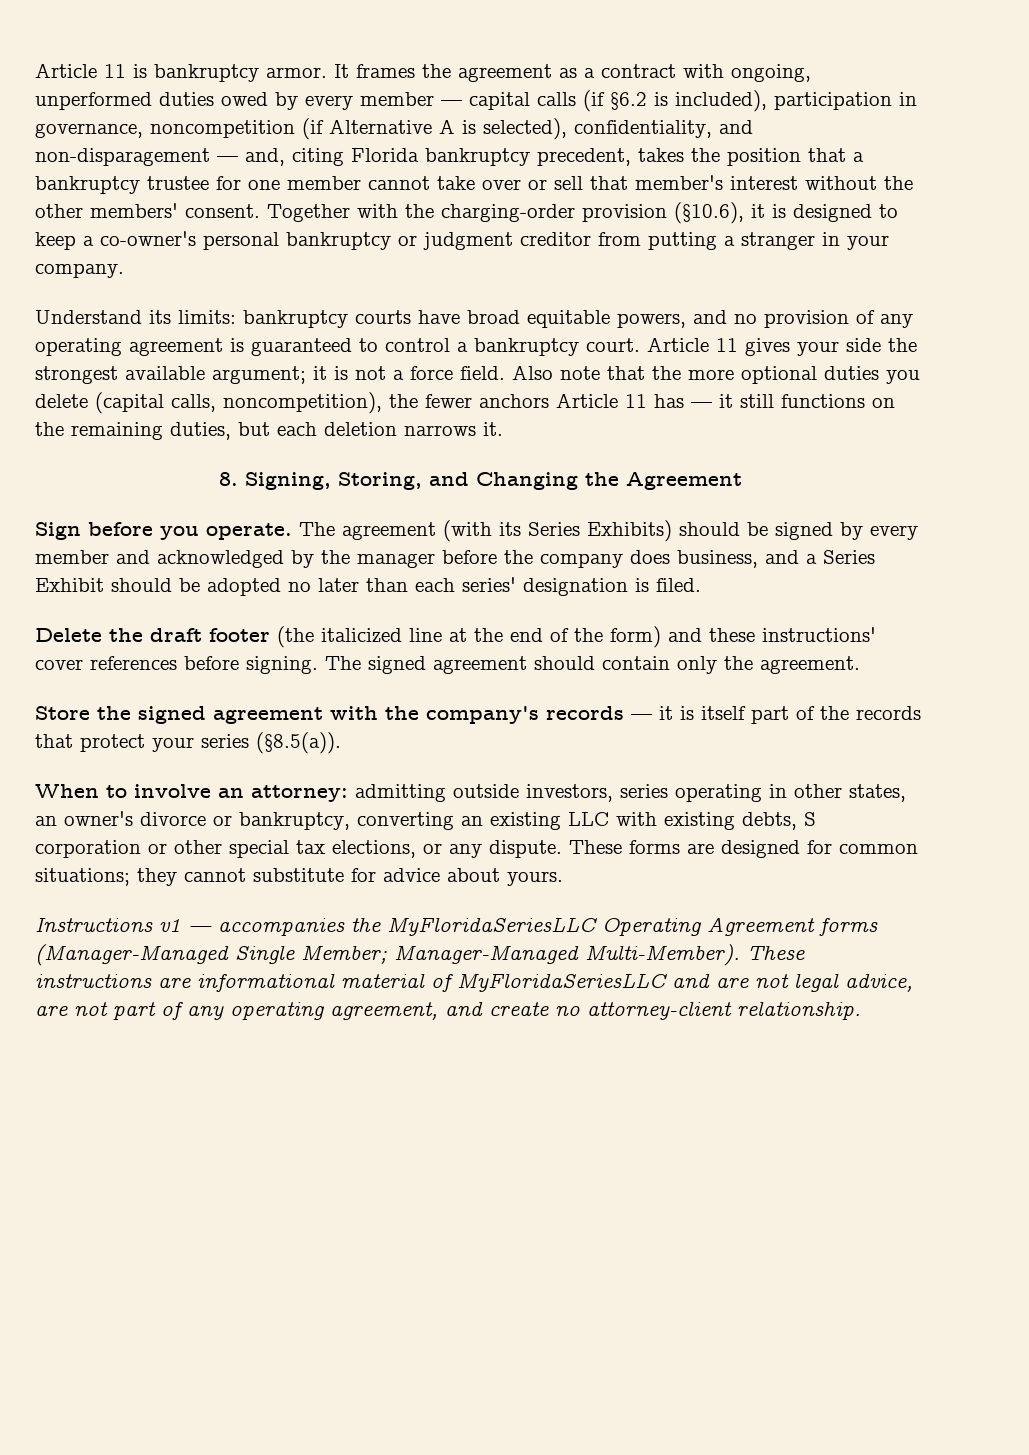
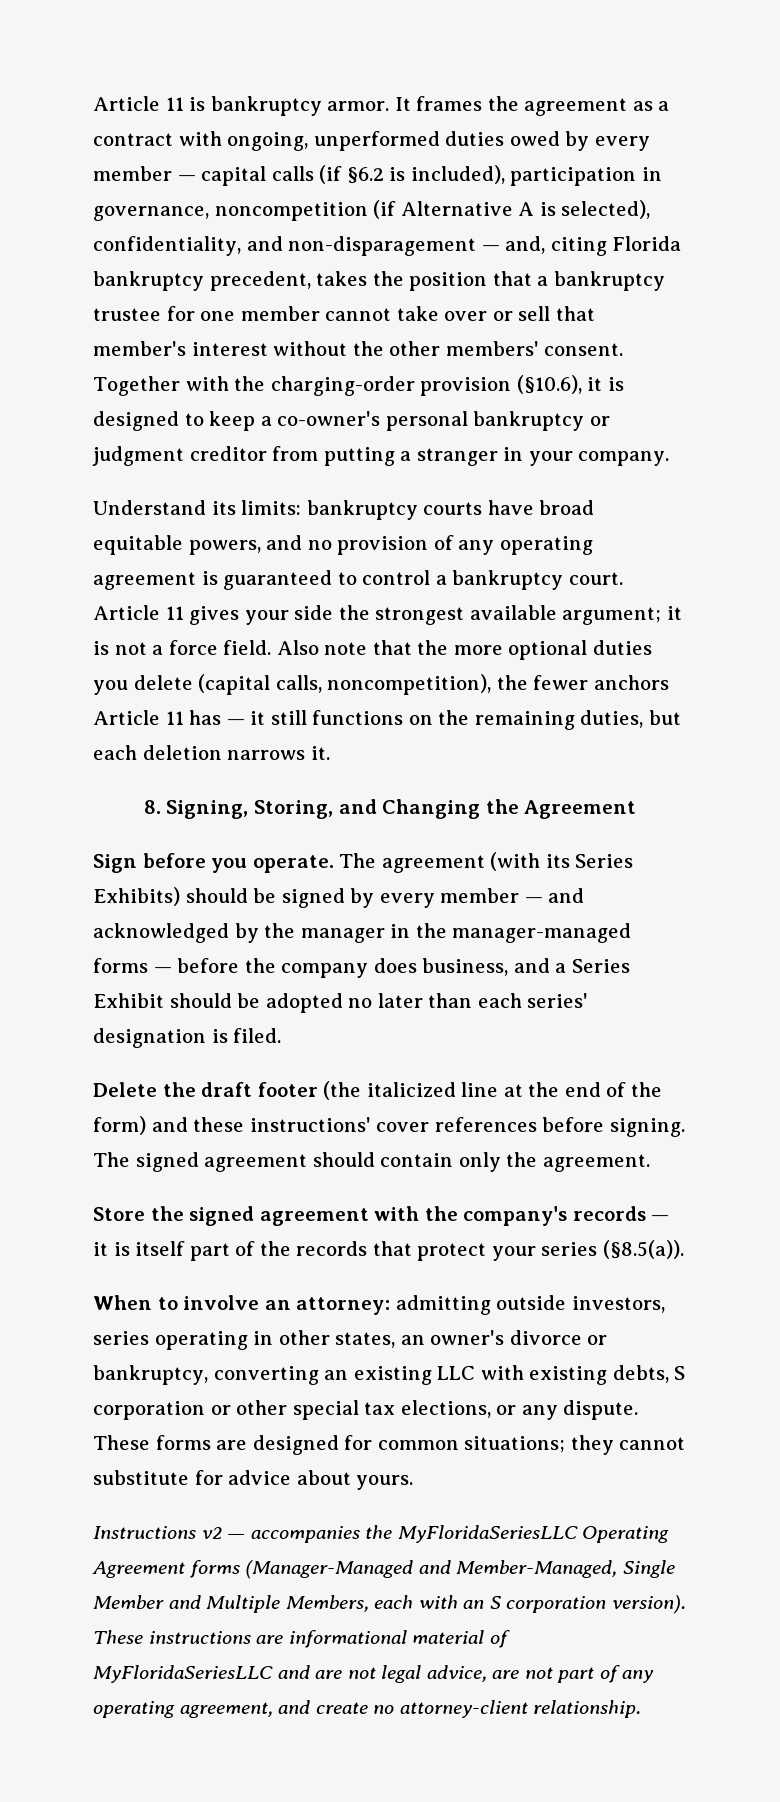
(109, 557) none -> [524,897,543,903] —
(435, 560) none -> [390,923,632,943] [93,958,172,973] in the manager-managed forms —
[159,919,181,932] v1 -> [201,1527,222,1539] v2
[235,944,740,966] Single Member; Manager-Managed Multi-Member). -> [418,1560,675,1578] [93,1595,686,1614] and Member-Managed, Single Member and Multiple Members, each with an S corporation version).

